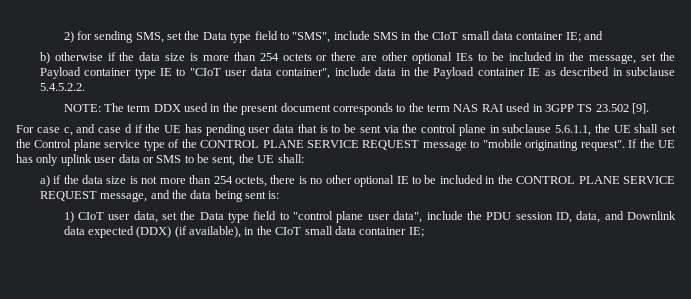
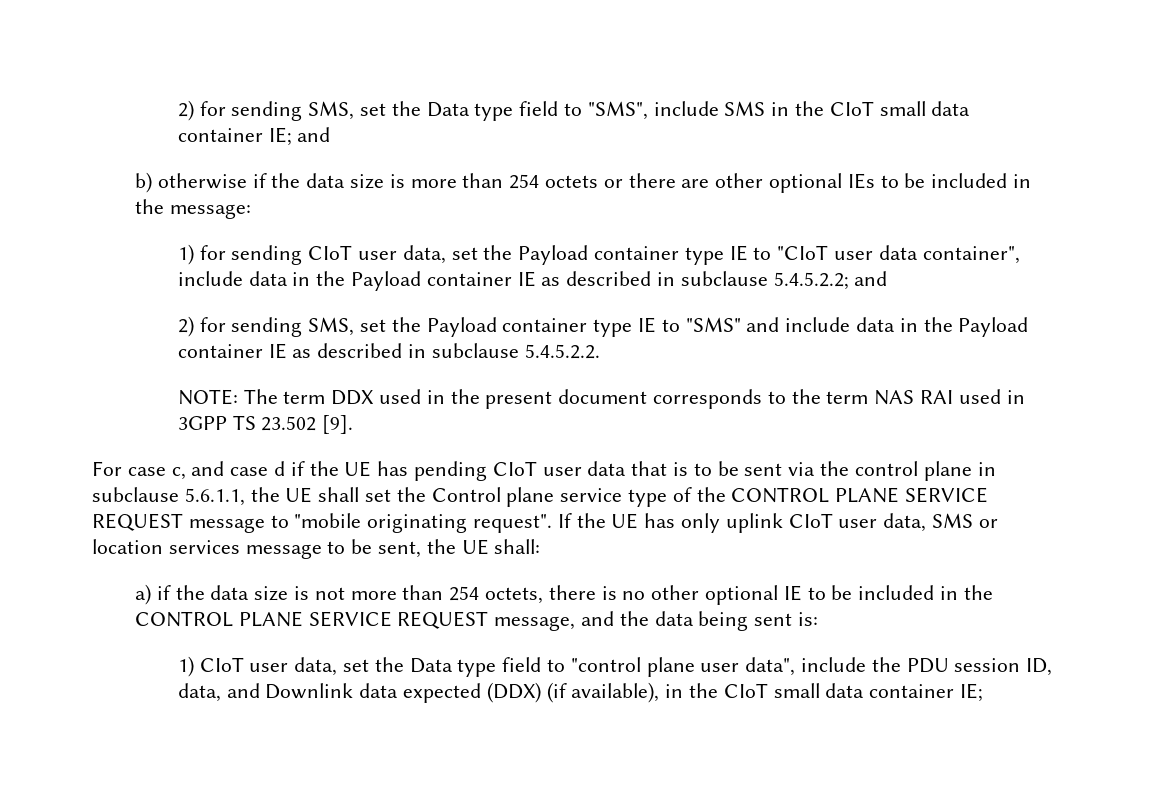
[589,54,637,64] message, -> [169,204,251,219] [177,244,446,265] message: // 1) for sending CIoT user data,
(676, 71) none -> [773,271,888,290] [177,316,1029,337] [177,343,519,359] 5.4.5.2.2; and // 2) for sending SMS, set the Payload container type IE to "SMS" and include data in the Payload container IE as described in subclause
(246, 130) none -> [492,461,537,476] CIoT
[94,154,182,163] user data or SMS -> [788,513,998,532] [92,539,322,559] CIoT user data, SMS or location services message

